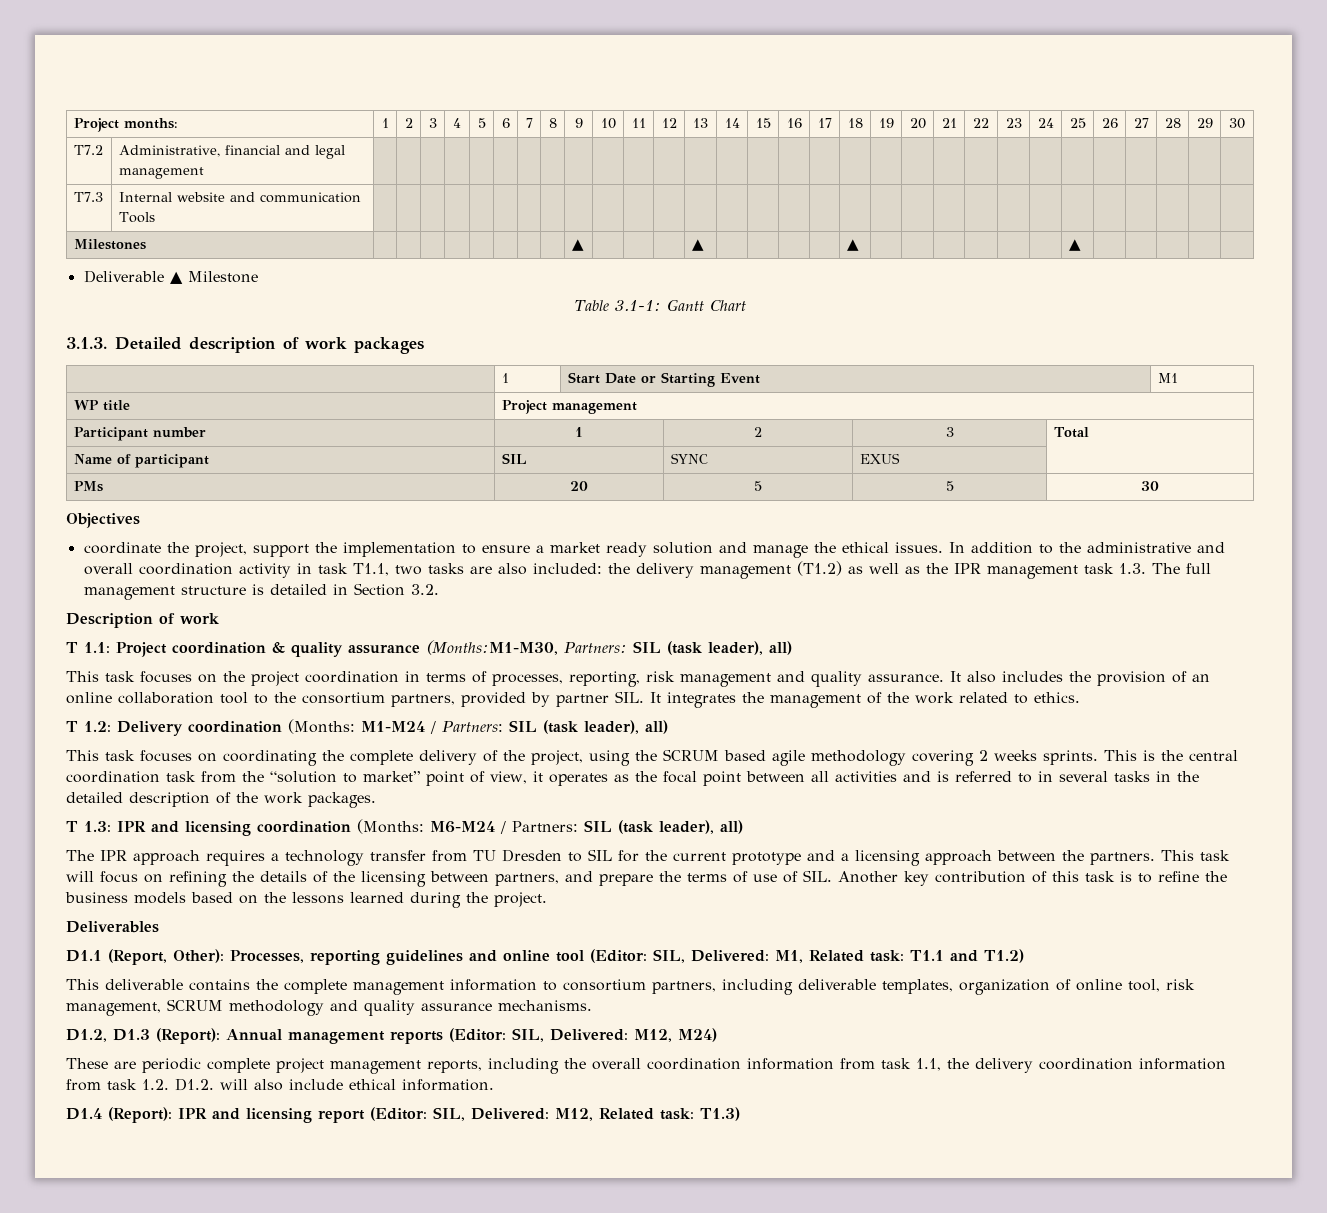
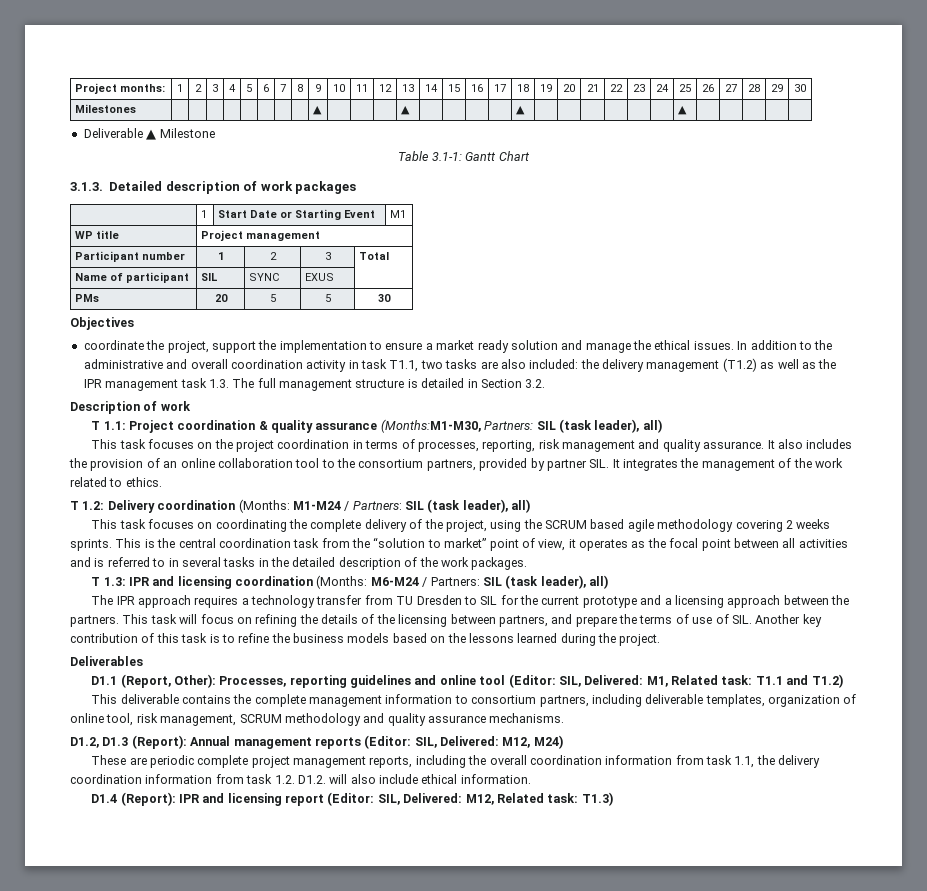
[73,145,103,155] [118,145,345,159] [118,167,204,179] [73,192,103,202] [118,192,361,203] [118,212,155,223] // T7.2 | Administrative, financial and legal management | | | | | | | | | | | | | | | | | | | | | | | | | | | | | | // T7.3 | Internal website and communication Tools | | | | | | | | | | | | | | | | | | | | | | | | | | | | | | -> (806, 88) none

